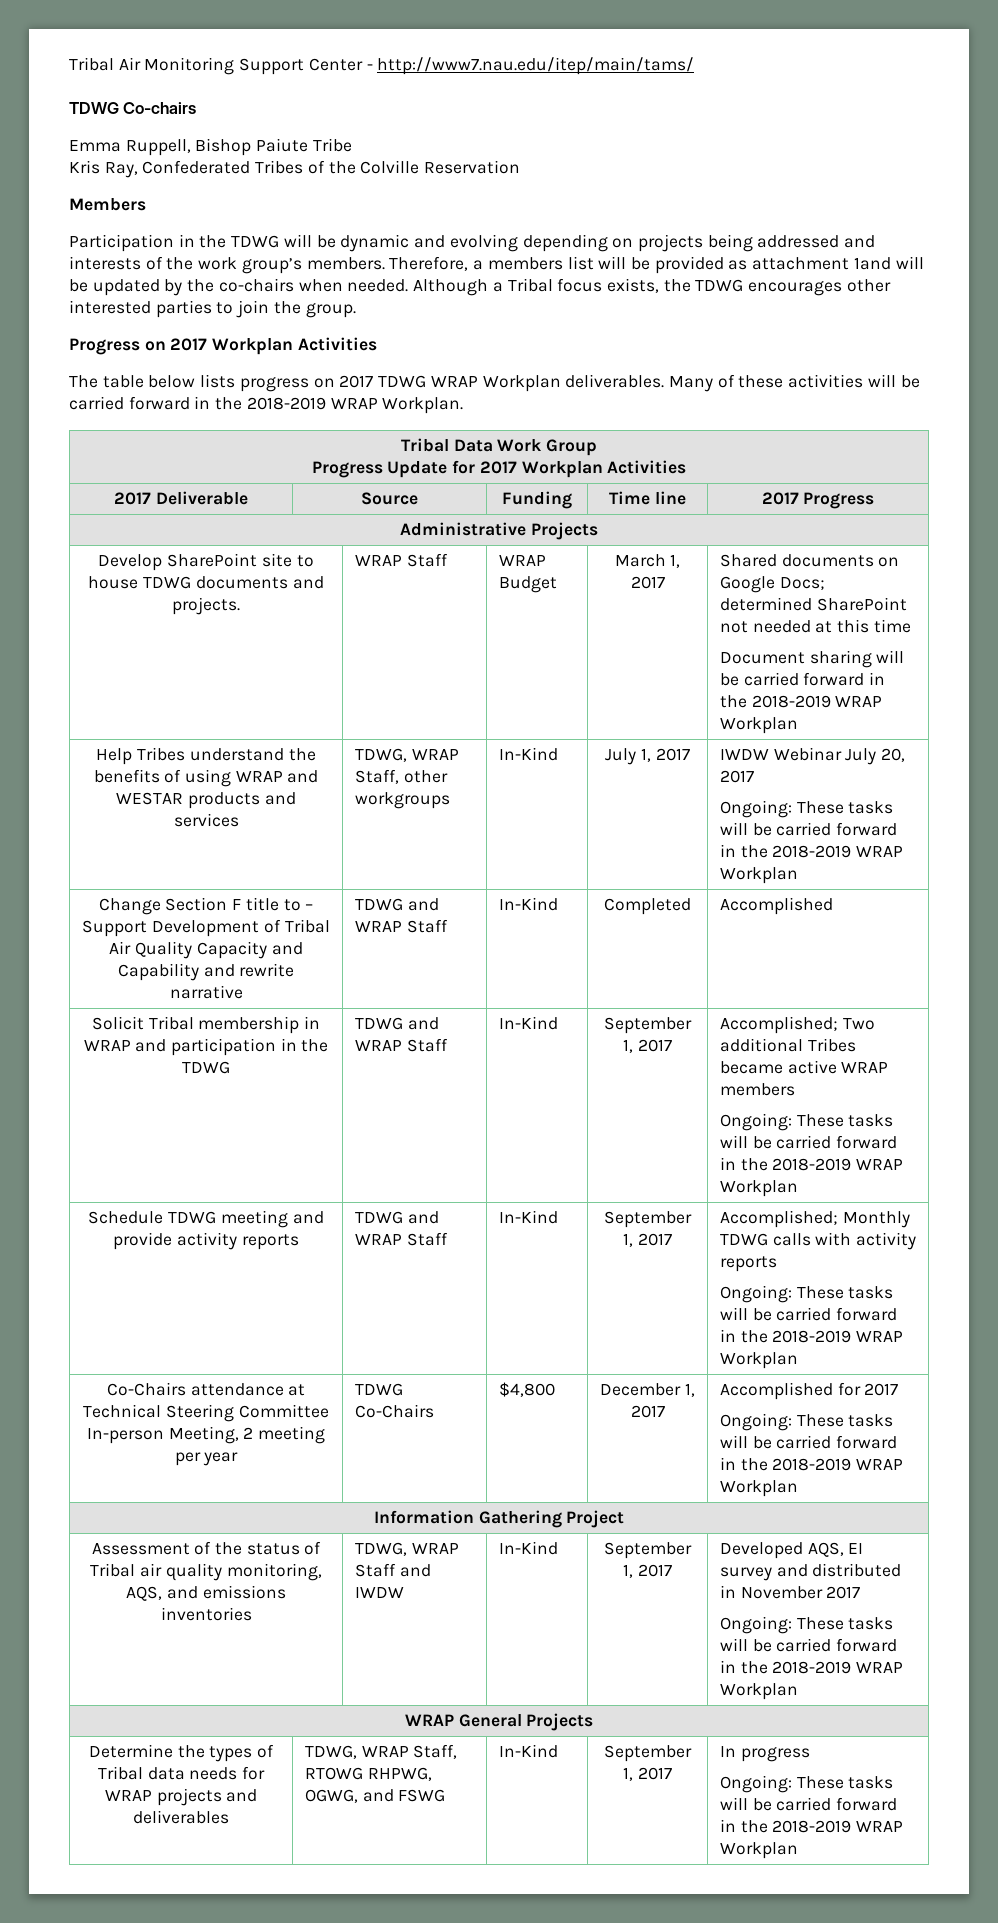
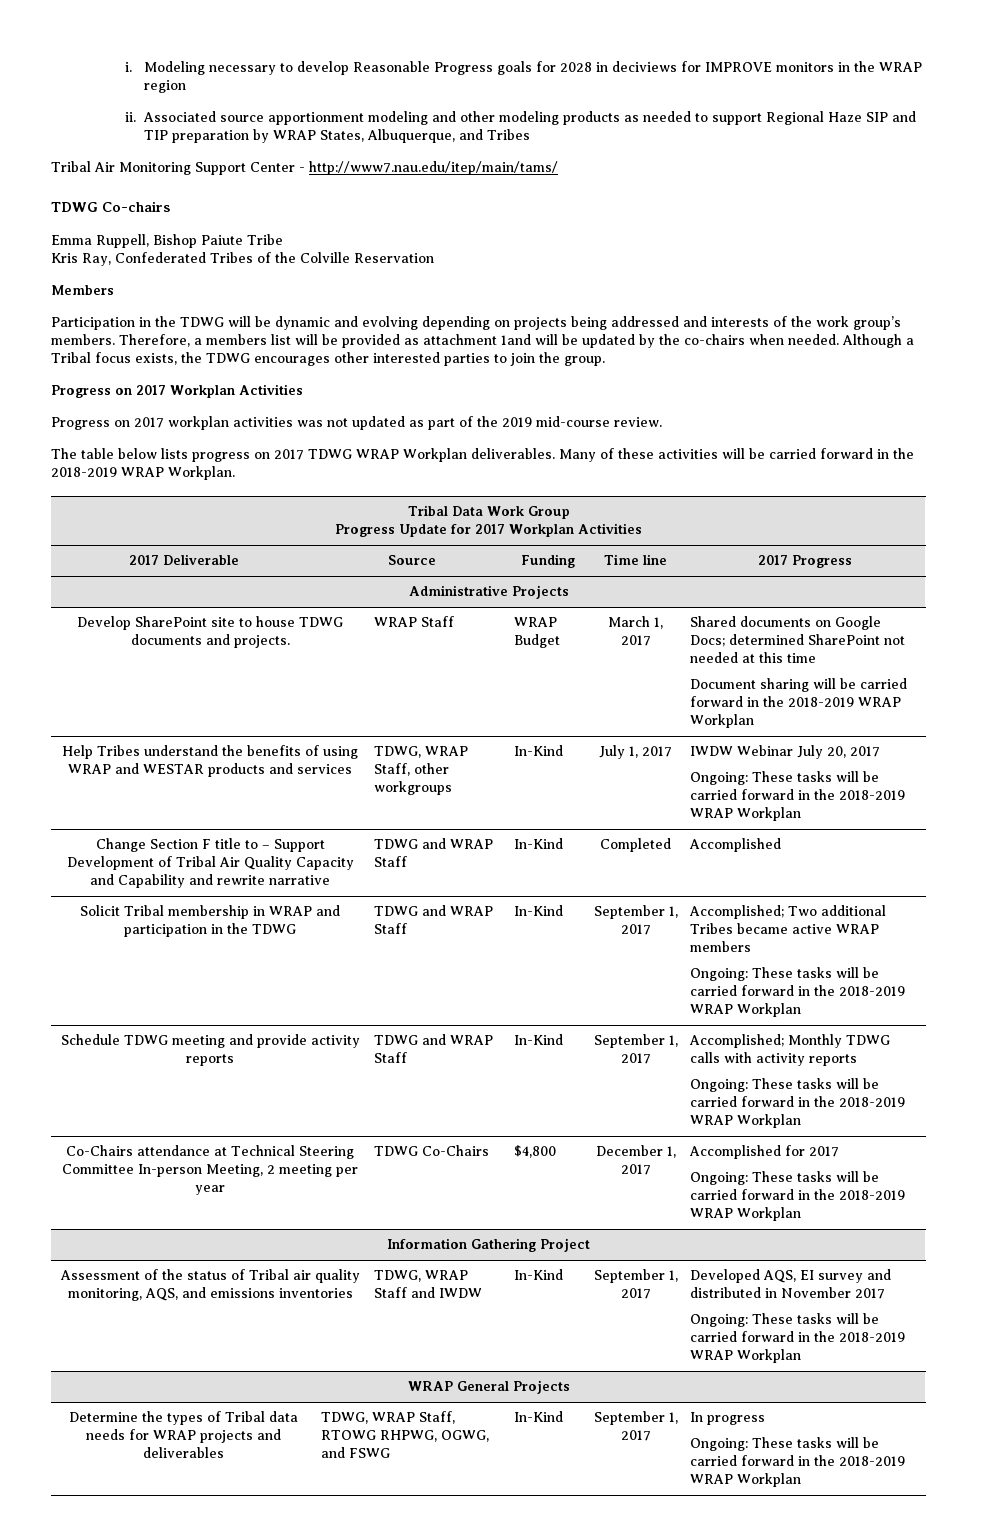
(69, 64) none -> [125,61,922,75] [143,80,186,93] [125,111,916,125] [143,129,530,143] i. Modeling necessary to develop Reasonable Progress goals for 2028 in deciviews for IMPROVE monitors in the WRAP region // ii. Associated source apportionment modeling and other modeling products as needed to support Regional Haze SIP and TIP preparation by WRAP States, Albuquerque, and Tribes //
(377, 344) none -> [51,416,662,430] // Progress on 2017 workplan activities was not updated as part of the 2019 mid-course review.

